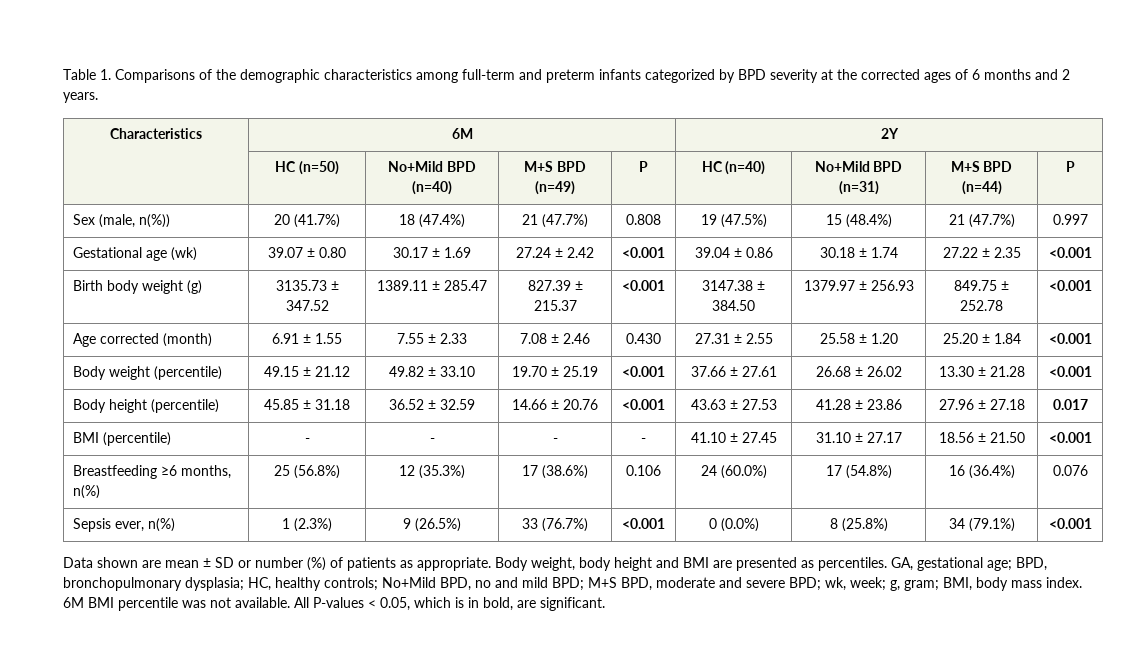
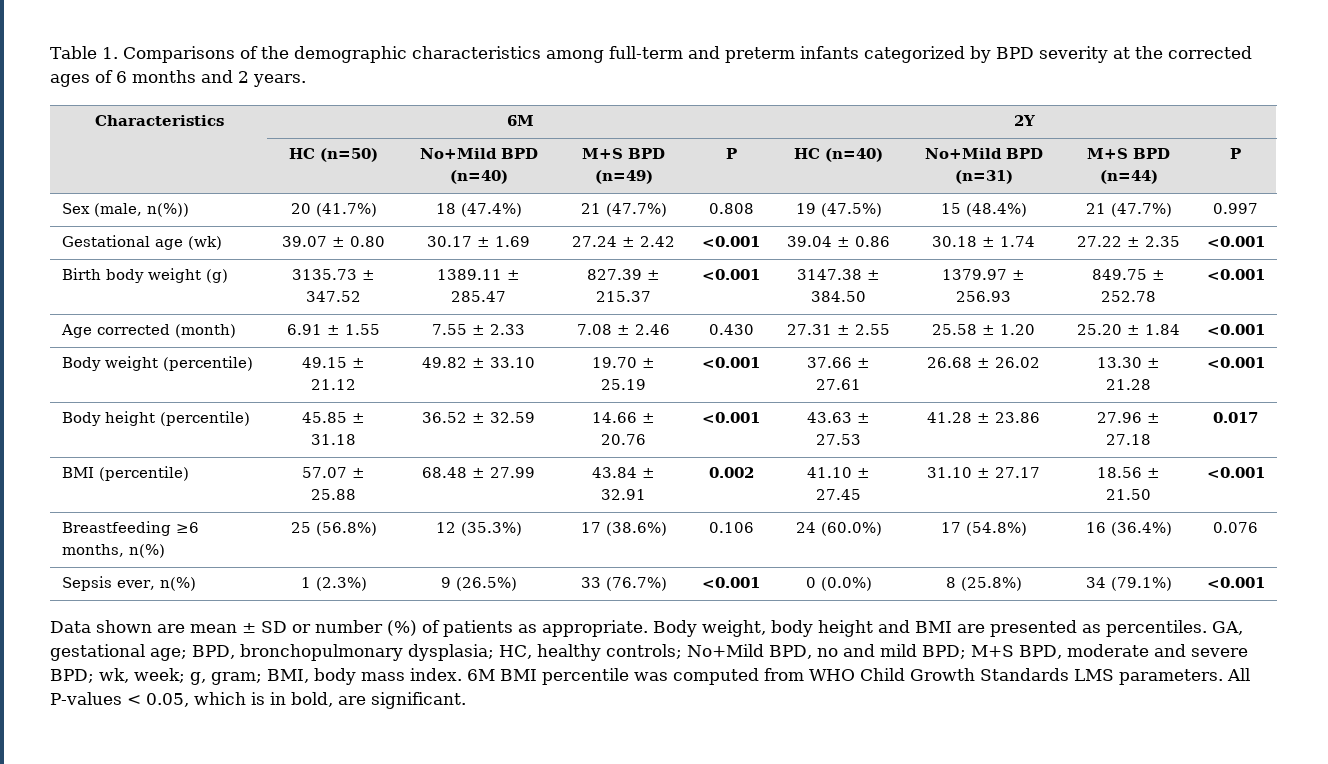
[304,438,310,443] [429,438,435,443] [552,438,558,443] [641,438,646,443] - | - | - | - -> [302,467,365,478] [311,489,356,500] [422,467,535,478] [592,467,655,478] [601,489,646,500] [708,467,754,478] 57.07 ± 25.88 | 68.48 ± 27.99 | 43.84 ± 32.91 | 0.002
[210,597,290,608] not available. -> [673,668,1223,685] computed from WHO Child Growth Standards LMS parameters.

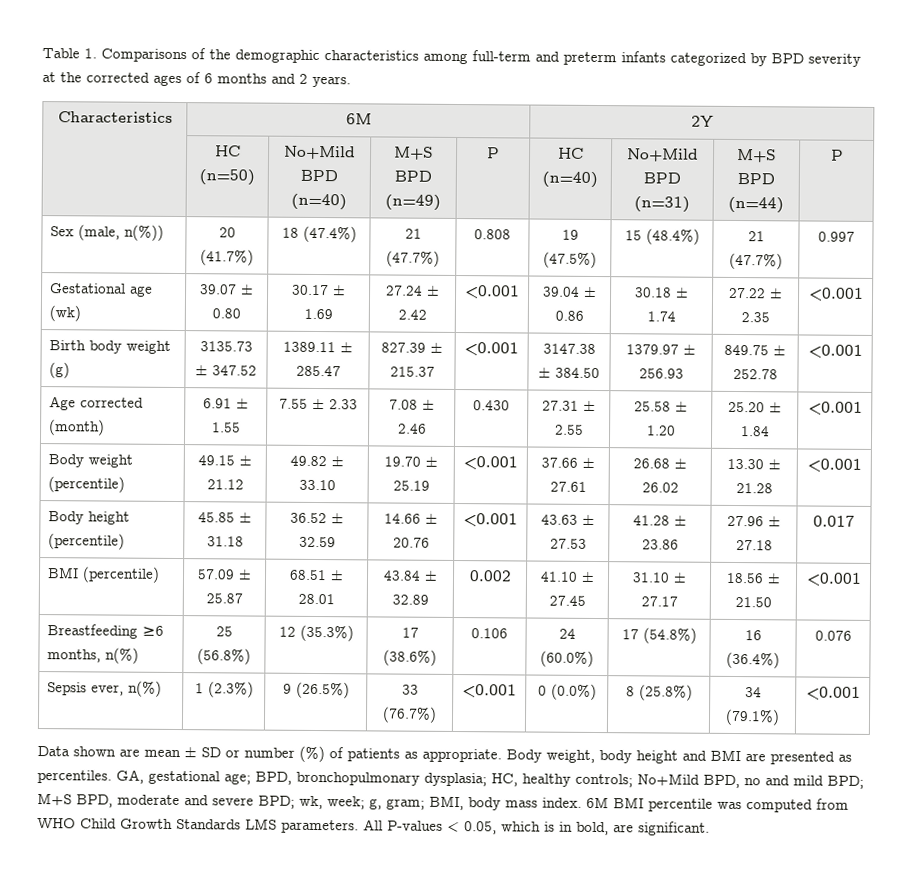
[302,467,365,478] [311,489,356,500] [422,467,535,478] 57.07 ± 25.88 | 68.48 ± 27.99 -> [197,569,252,580] [205,593,243,604] [289,569,344,581] [297,593,335,605] 57.09 ± 25.87 | 68.51 ± 28.01
[601,489,646,500] 32.91 -> [391,594,429,605] 32.89

